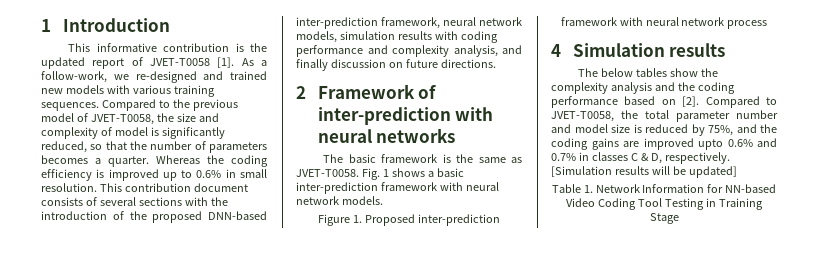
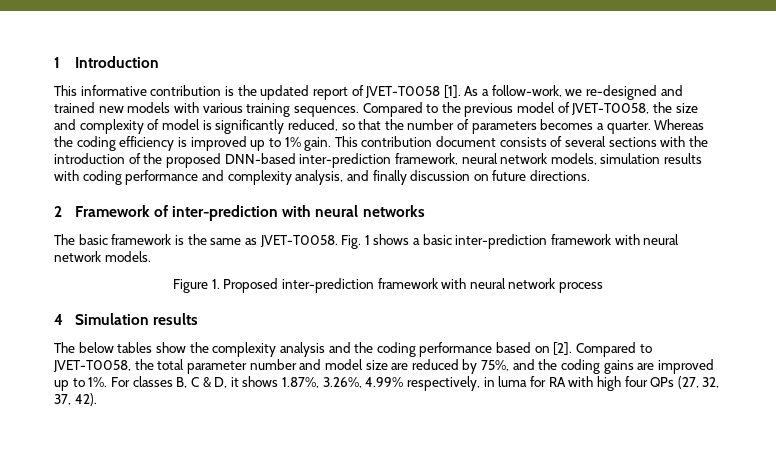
[196,169,267,178] [41,183,97,192] 0.6% in small resolution. -> [284,137,332,151] 1% gain.
[633,124,642,133] is -> [391,363,409,370] are
[698,138,777,150] [551,152,730,164] [551,166,737,178] [551,184,777,193] [566,198,763,210] [649,213,679,224] upto 0.6% and 0.7% in classes C & D, respectively. [Simulation results will be updated] // Table 1. Network Information for NN-based Video Coding Tool Testing in Training Stage -> [54,376,720,391] [54,393,97,406] up to 1%. For classes B, C & D, it shows 1.87%, 3.26%, 4.99% respectively, in luma for RA with high four QPs (27, 32, 37, 42).

